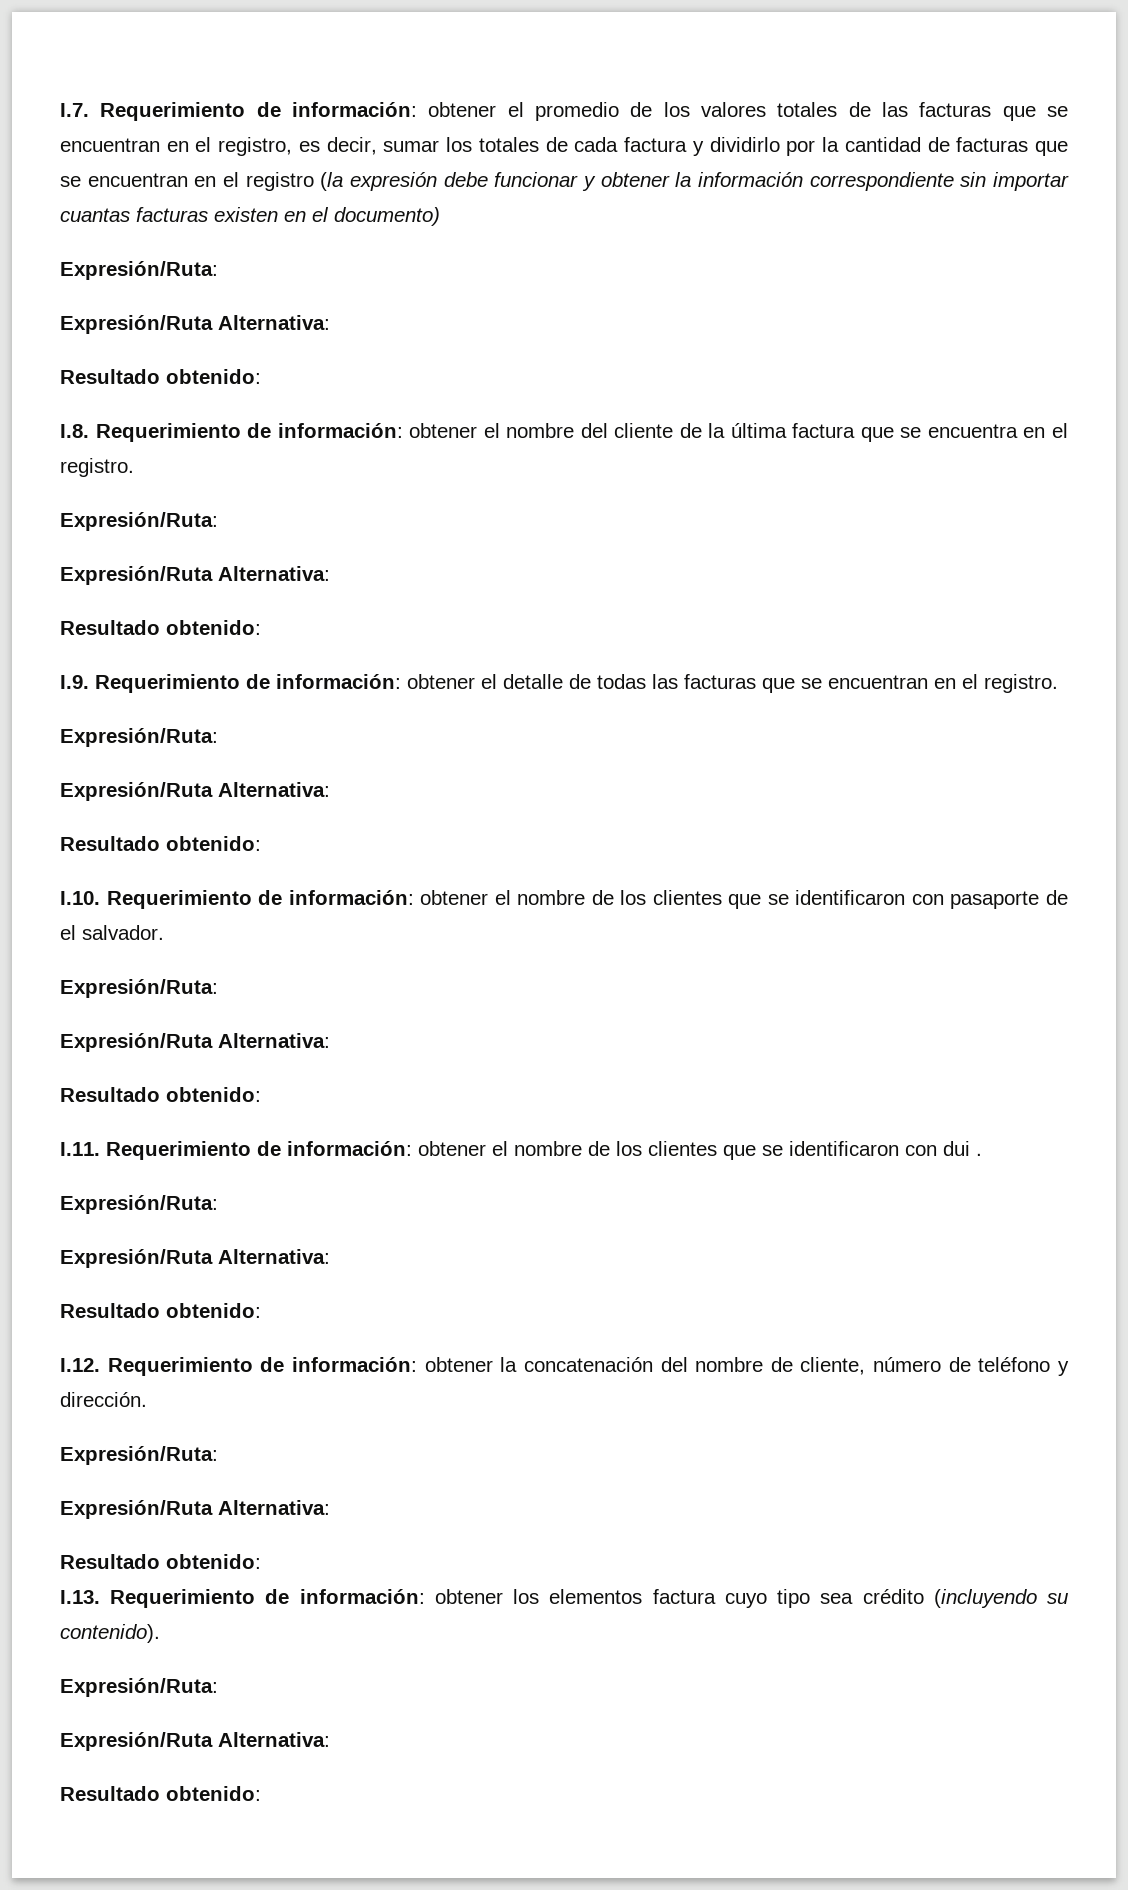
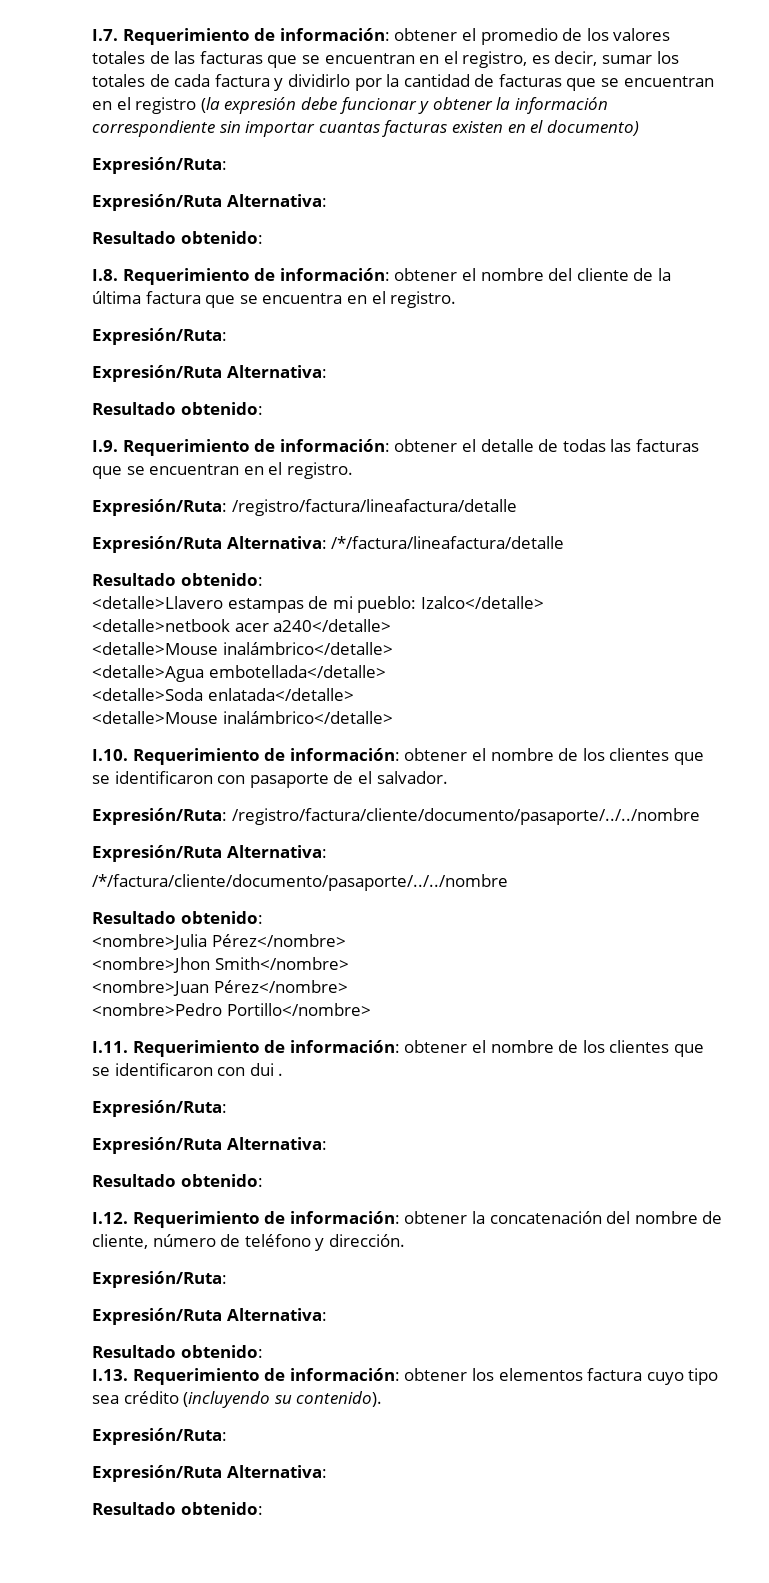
[60,782,330,801] [60,836,261,851] // Expresión/Ruta Alternativa: // Resultado obtenido: -> [231,499,517,516] [92,536,565,553] [92,573,263,586] [92,596,544,613] [92,619,392,632] [92,642,393,655] [92,665,386,682] [92,688,354,701] [92,711,393,724] /registro/factura/lineafactura/detalle // Expresión/Ruta Alternativa: /*/factura/lineafactura/detalle // Resultado obtenido: // <detalle>Llavero estampas de mi pueblo: Izalco</detalle> // <detalle>netbook acer a240</detalle> // <detalle>Mouse inalámbrico</detalle> // <detalle>Agua embotellada</detalle> // <detalle>Soda enlatada</detalle> // <detalle>Mouse inalámbrico</detalle>
[60,1033,330,1052] [60,1087,261,1102] // Expresión/Ruta Alternativa: // Resultado obtenido: -> [231,808,700,825] [92,845,327,862] [92,874,508,891] [92,911,263,924] [92,934,346,950] [92,957,349,973] [92,980,348,996] [92,1003,371,1016] /registro/factura/cliente/documento/pasaporte/../../nombre // Expresión/Ruta Alternativa: // /*/factura/cliente/documento/pasaporte/../../nombre // Resultado obtenido: // <nombre>Julia Pérez</nombre> // <nombre>Jhon Smith</nombre> // <nombre>Juan Pérez</nombre> // <nombre>Pedro Portillo</nombre>

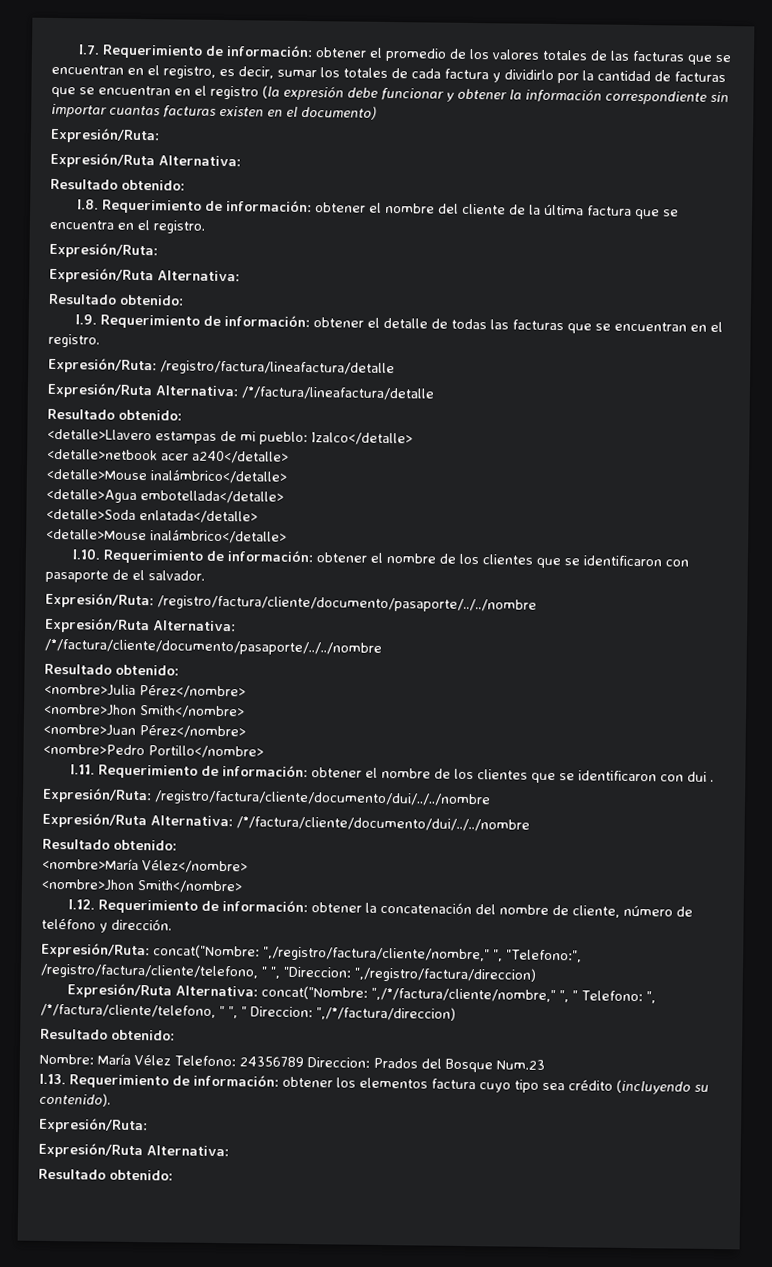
[92,1137,327,1154] [92,1174,263,1187] // Expresión/Ruta Alternativa: // Resultado obtenido: -> [154,790,491,808] [42,812,530,832] [42,838,177,851] [42,857,248,874] [41,878,243,894] /registro/factura/cliente/documento/dui/../../nombre // Expresión/Ruta Alternativa: /*/factura/cliente/documento/dui/../../nombre // Resultado obtenido: // <nombre>María Vélez</nombre> // <nombre>Jhon Smith</nombre>
[92,1308,327,1325] [92,1345,263,1358] // Expresión/Ruta Alternativa: // Resultado obtenido: -> [153,944,582,963] [40,963,536,983] [66,983,656,1004] [40,1003,456,1021] [40,1028,175,1041] [39,1053,545,1073] concat("Nombre: ",/registro/factura/cliente/nombre," ", "Telefono:", /registro/factura/cliente/telefono, " ", "Direccion: ",/registro/factura/direccion) // Expresión/Ruta Alternativa: concat("Nombre: ",/*/factura/cliente/nombre," ", " Telefono: ", /*/factura/cliente/telefono, " ", " Direccion: ",/*/factura/direccion) // Resultado obtenido: // Nombre: María Vélez Telefono: 24356789 Direccion: Prados del Bosque Num.23

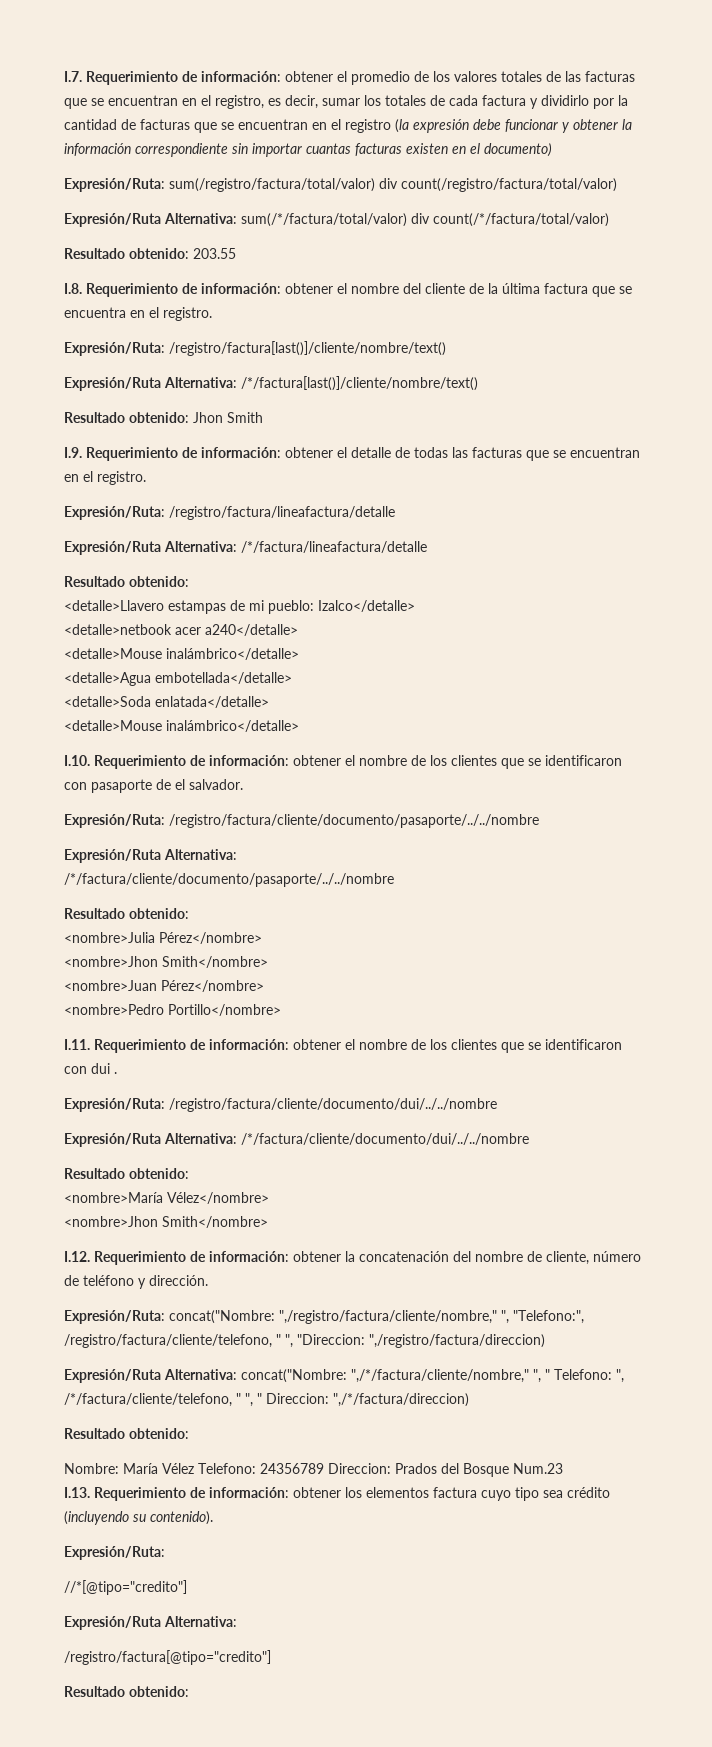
[50,152,241,169] [50,178,185,191] // Expresión/Ruta Alternativa: // Resultado obtenido: -> [169,178,617,192] [64,213,609,227] [64,248,236,259] sum(/registro/factura/total/valor) div count(/registro/factura/total/valor) // Expresión/Ruta Alternativa: sum(/*/factura/total/valor) div count(/*/factura/total/valor) // Resultado obtenido: 203.55
[49,267,240,284] [48,293,184,306] // Expresión/Ruta Alternativa: // Resultado obtenido: -> [169,341,446,356] [64,376,478,391] [64,412,263,423] /registro/factura[last()]/cliente/nombre/text() // Expresión/Ruta Alternativa: /*/factura[last()]/cliente/nombre/text() // Resultado obtenido: Jhon Smith
[38,1142,229,1159] // Expresión/Ruta Alternativa: -> [64,1580,187,1595] [64,1616,237,1630] [64,1650,271,1665] // //*[@tipo="credito"] // Expresión/Ruta Alternativa: // /registro/factura[@tipo="credito"]

